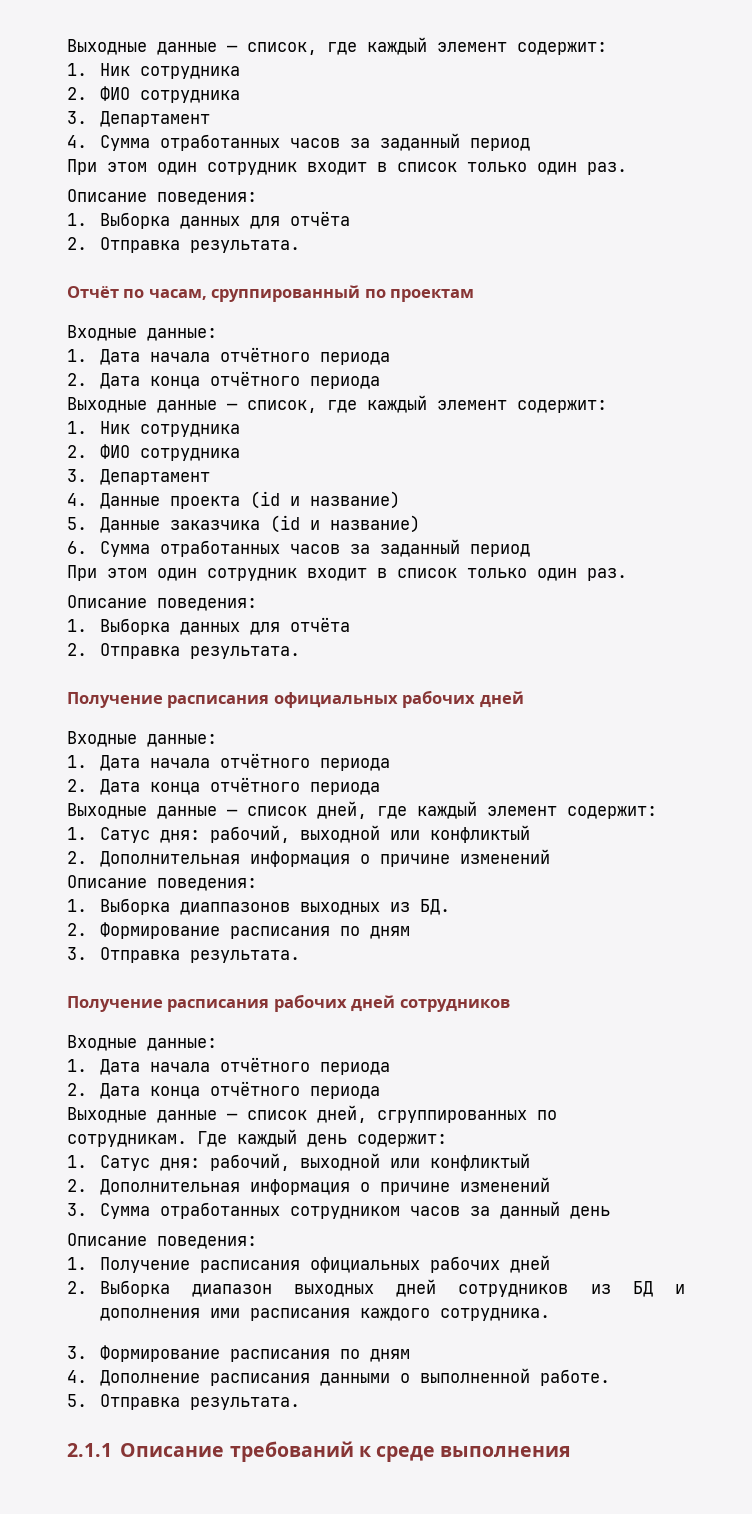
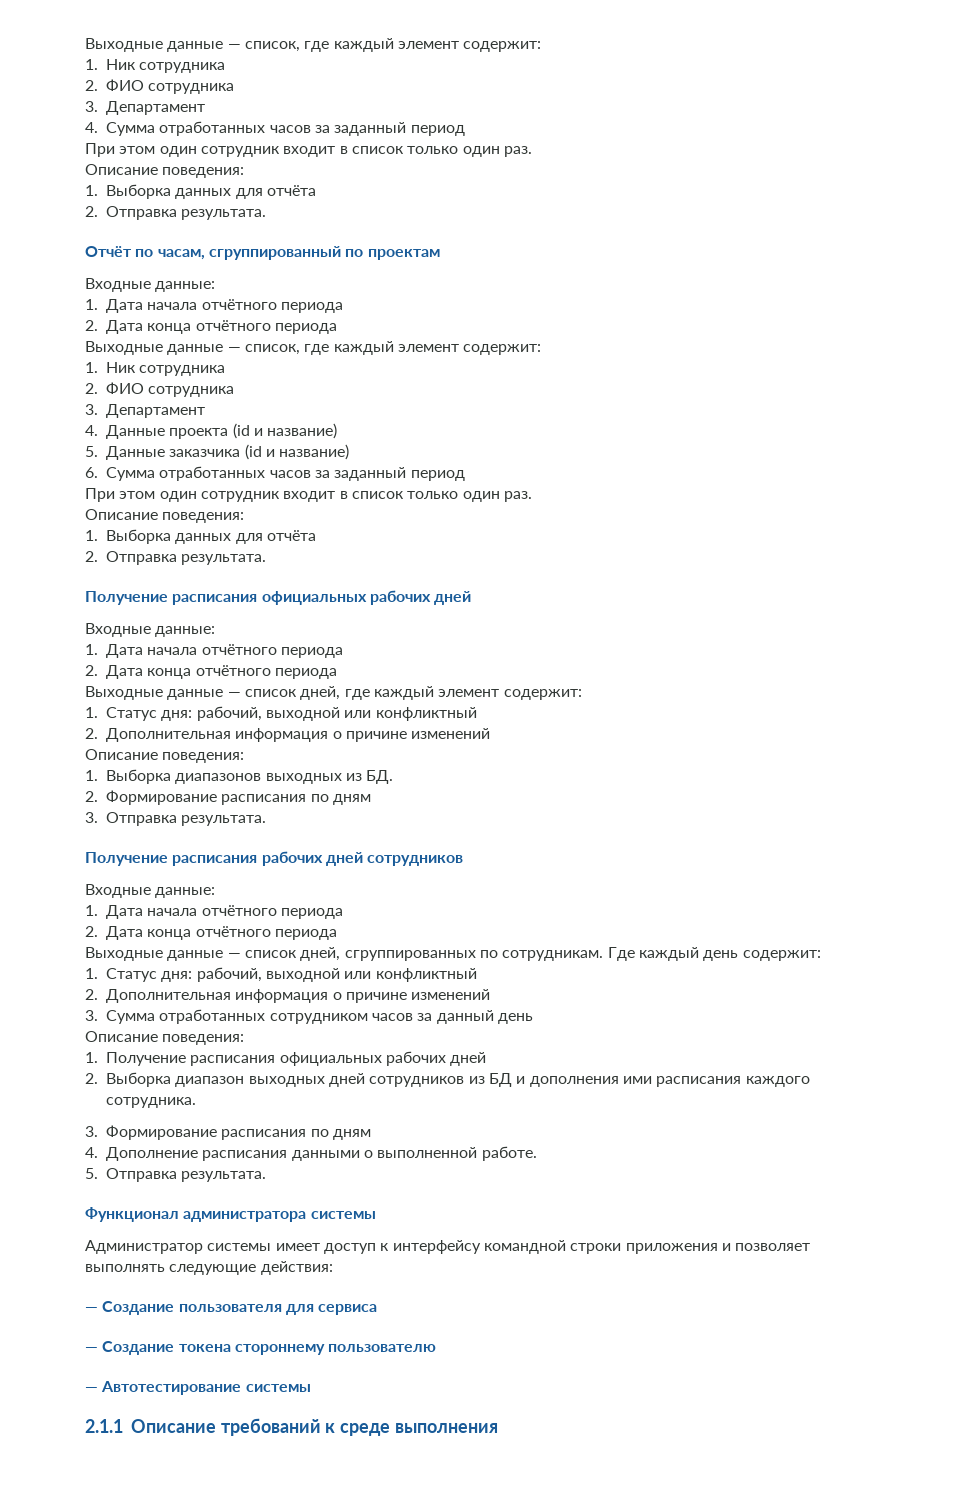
[211,285,361,302] сруппированный -> [208,246,341,260] сгруппированный
[99,825,530,843] Сатус дня: рабочий, выходной или конфликтый -> [106,706,477,721] Статус дня: рабочий, выходной или конфликтный
[179,902,290,915] диаппазонов -> [175,773,262,784] диапазонов
[99,1153,530,1171] Сатус дня: рабочий, выходной или конфликтый -> [106,967,477,982] Статус дня: рабочий, выходной или конфликтный
(300, 1403) none -> [85,1207,376,1222] [85,1240,811,1254] [85,1261,333,1275] [85,1301,378,1315] [85,1341,437,1355] [85,1381,311,1395] // Функционал администратора системы // Администратор системы имеет доступ к интерфейсу командной строки приложения и позволяет выполнять следующие действия: // — Создание пользователя для сервиса // — Создание токена стороннему пользователю // — Автотестирование системы

